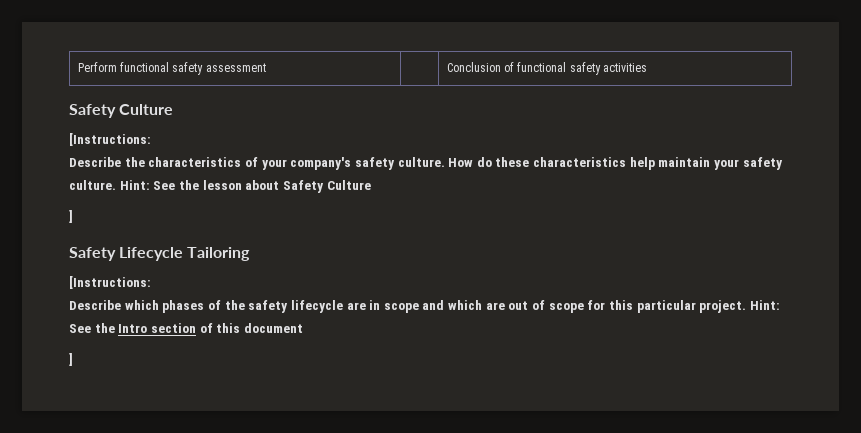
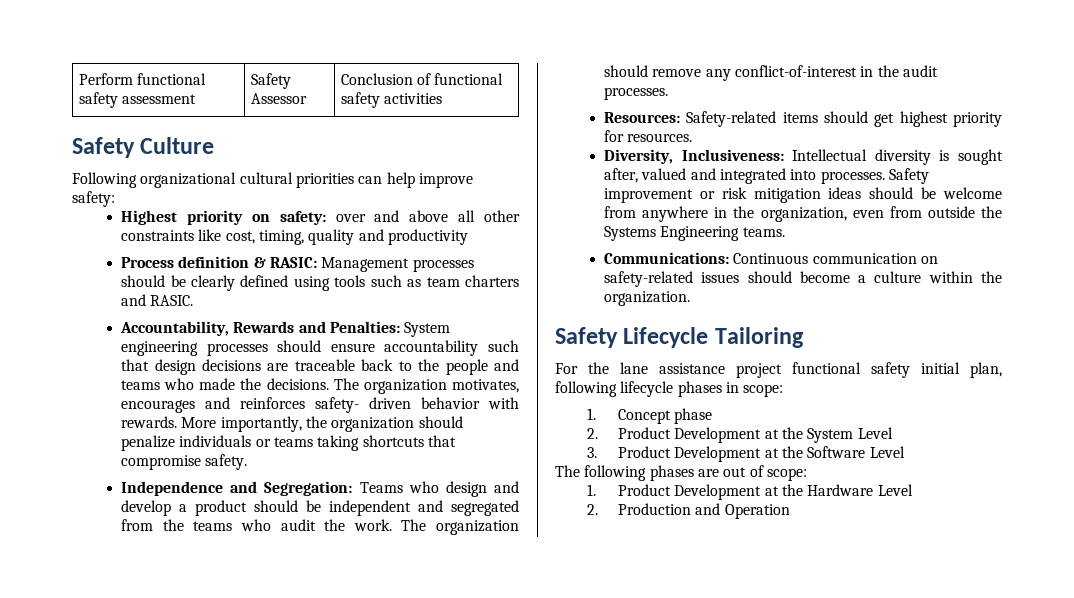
(266, 67) none -> [250,73,291,89] [250,93,307,104] Safety Assessor
[69,133,151,146] [69,157,783,170] [69,180,371,193] [69,210,73,223] [69,247,251,261] [69,276,151,289] [69,300,780,313] [69,323,303,333] [69,353,73,366] [Instructions: // Describe the characteristics of your company's safety culture. How do these characteristics help maintain your safety culture. Hint: See the lesson about Safety Culture // ] // Safety Lifecycle Tailoring // [Instructions: // Describe which phases of the safety lifecycle are in scope and which are out of scope for this particular project. Hint: See the Intro section of this document // ] -> [72,172,473,188] [72,191,115,207] [121,210,520,225] [121,229,469,245] [121,256,474,272] [121,275,519,291] [121,294,194,306] [120,321,451,337] [121,340,519,356] [121,359,519,375] [121,378,519,394] [121,397,519,413] [121,416,463,432] [121,435,457,451] [121,454,248,470] [121,481,519,497] [121,500,519,516] [121,519,519,535] [604,65,939,81] [604,87,669,100] [604,111,1002,127] [604,130,693,142] [604,149,1003,165] [604,168,930,184] [604,187,1002,203] [604,206,1002,222] [604,226,785,241] [604,252,939,264] [604,271,1002,287] [604,291,691,306] [555,327,804,348] [555,362,1002,378] [555,381,784,397] [586,408,713,424] [586,427,893,443] [586,446,905,462] [555,465,807,481] [586,484,913,500] [586,503,790,519] Following organizational cultural priorities can help improve safety: // Highest priority on safety: over and above all other constraints like cost, timing, quality and productivity // Process definition & RASIC: Management processes should be clearly defined using tools such as team charters and RASIC. // Accountability, Rewards and Penalties: System engineering processes should ensure accountability such that design decisions are traceable back to the people and teams who made the decisions. The organization motivates, encourages and reinforces safety- driven behavior with rewards. More importantly, the organization should penalize individuals or teams taking shortcuts that compromise safety. // Independence and Segregation: Teams who design and develop a product should be independent and segregated from the teams who audit the work. The organization should remove any conflict-of-interest in the audit processes. // Resources: Safety-related items should get highest priority for resources. // Diversity, Inclusiveness: Intellectual diversity is sought after, valued and integrated into processes. Safety improvement or risk mitigation ideas should be welcome from anywhere in the organization, even from outside the Systems Engineering teams. // Communications: Continuous communication on safety-related issues should become a culture within the organization. // Safety Lifecycle Tailoring // For the lane assistance project functional safety initial plan, following lifecycle phases in scope: // 1. Concept phase // 2. Product Development at the System Level // 3. Product Development at the Software Level // The following phases are out of scope: // 1. Product Development at the Hardware Level // 2. Production and Operation

